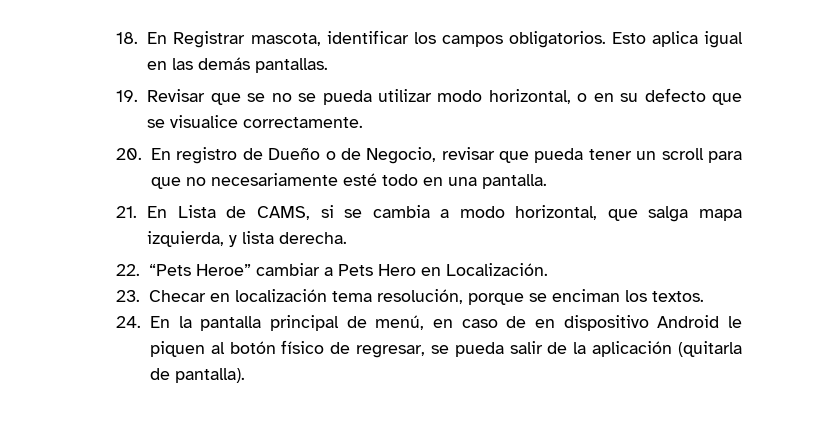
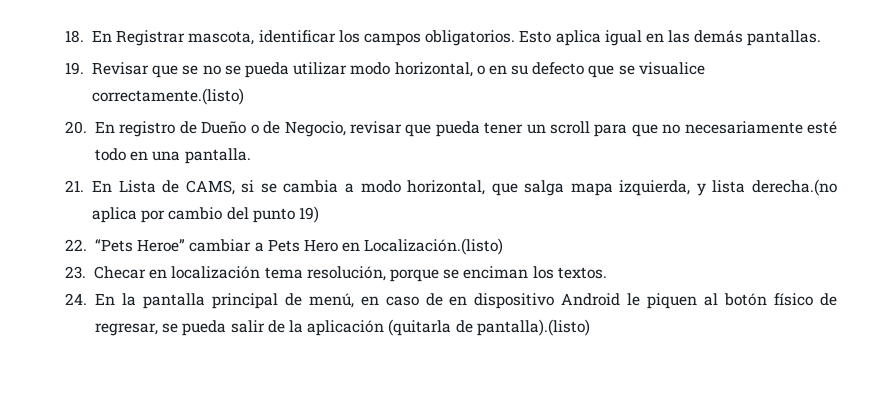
[243,117,364,128] correctamente. -> [92,88,245,105] correctamente.(listo)
[279,232,348,244] derecha. -> [751,179,837,196] [92,206,319,223] derecha.(no aplica por cambio del punto 19)
[445,263,548,276] Localización. -> [364,238,504,255] Localización.(listo)
[174,368,245,383] pantalla). -> [476,319,590,336] pantalla).(listo)

